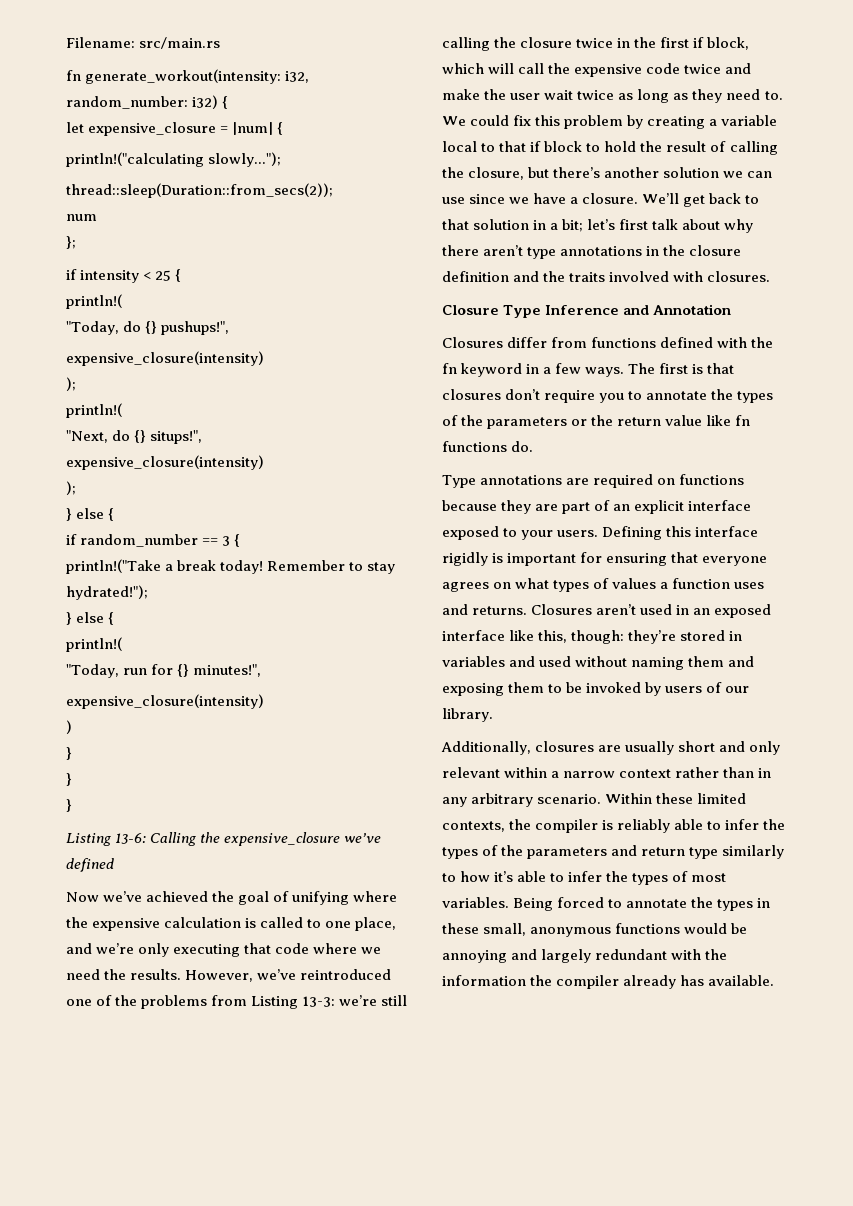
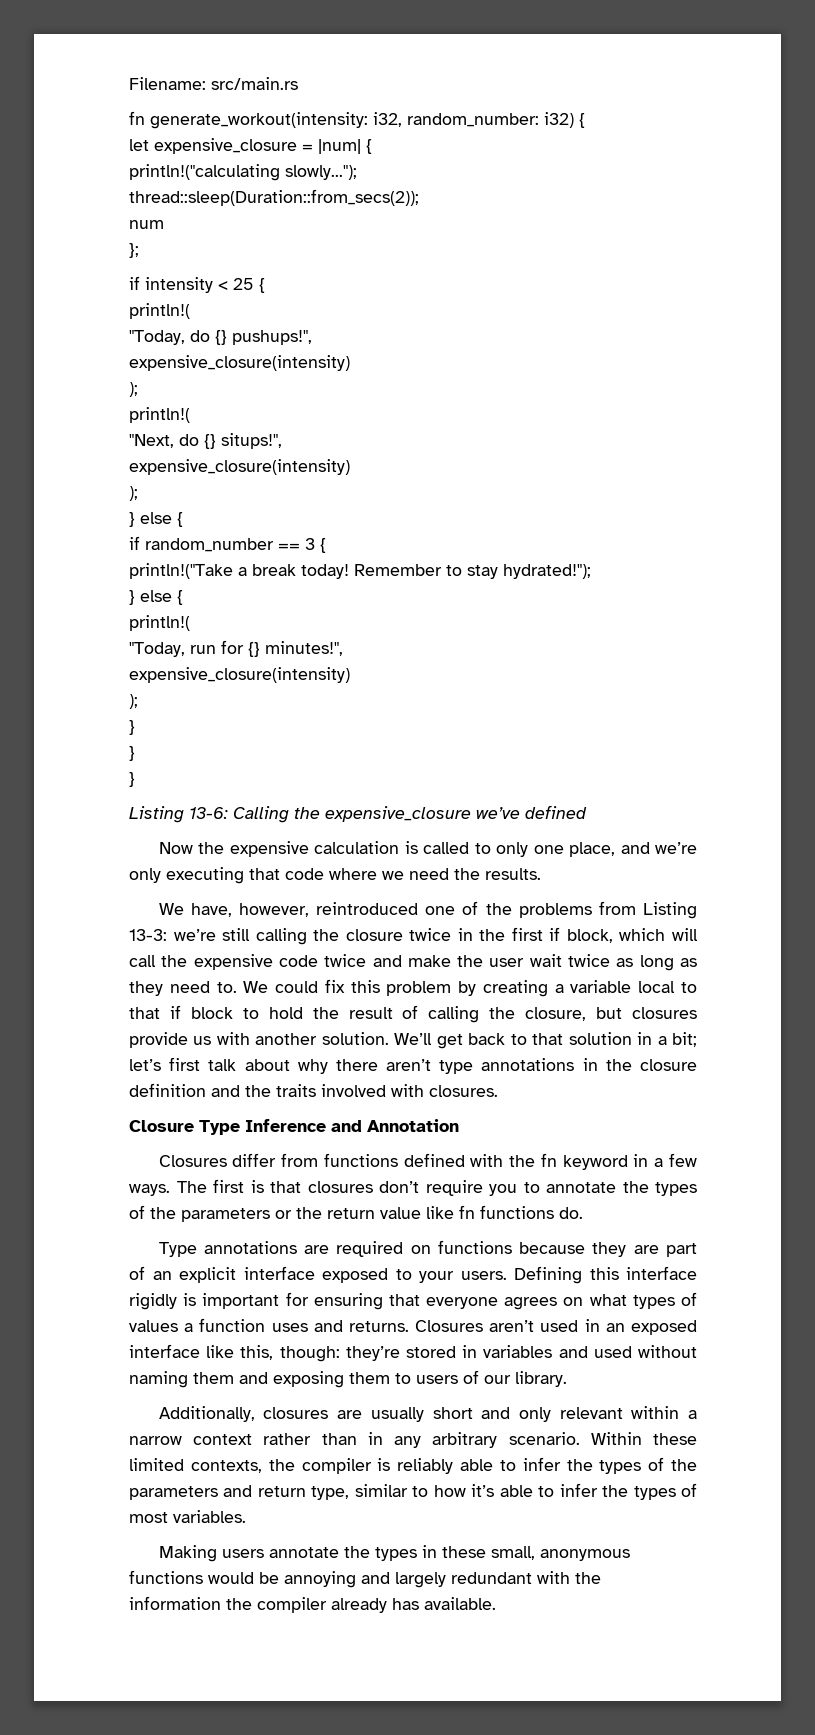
[66,720,72,734] ) -> [129,694,138,709] );
[103,891,398,905] we’ve achieved the goal of unifying where -> (193, 848) none
(322, 923) none -> [496,842,529,857] only
[185,969,297,982] However, we’ve -> [158,903,309,917] // We have, however,
[553,167,773,178] [442,193,639,204] there’s another solution we can use since we have a closure. -> [632,1007,698,1019] [129,1032,389,1048] closures provide us with another solution.
[566,682,662,696] be invoked by -> (411, 1378) none
[689,845,785,859] type similarly -> [311,1484,408,1500] type, similar
[513,897,623,911] Being forced to -> [158,1545,264,1562] // Making users

